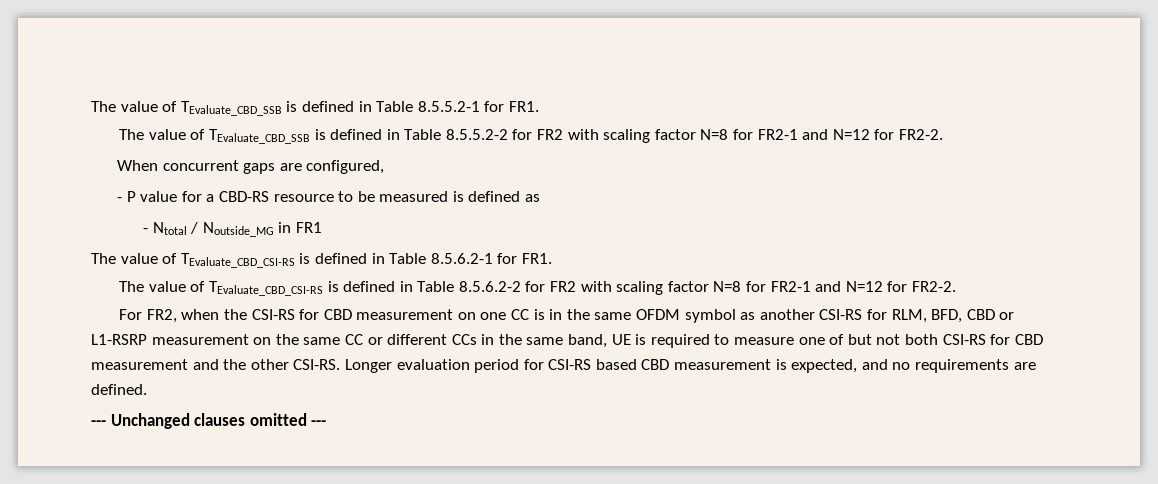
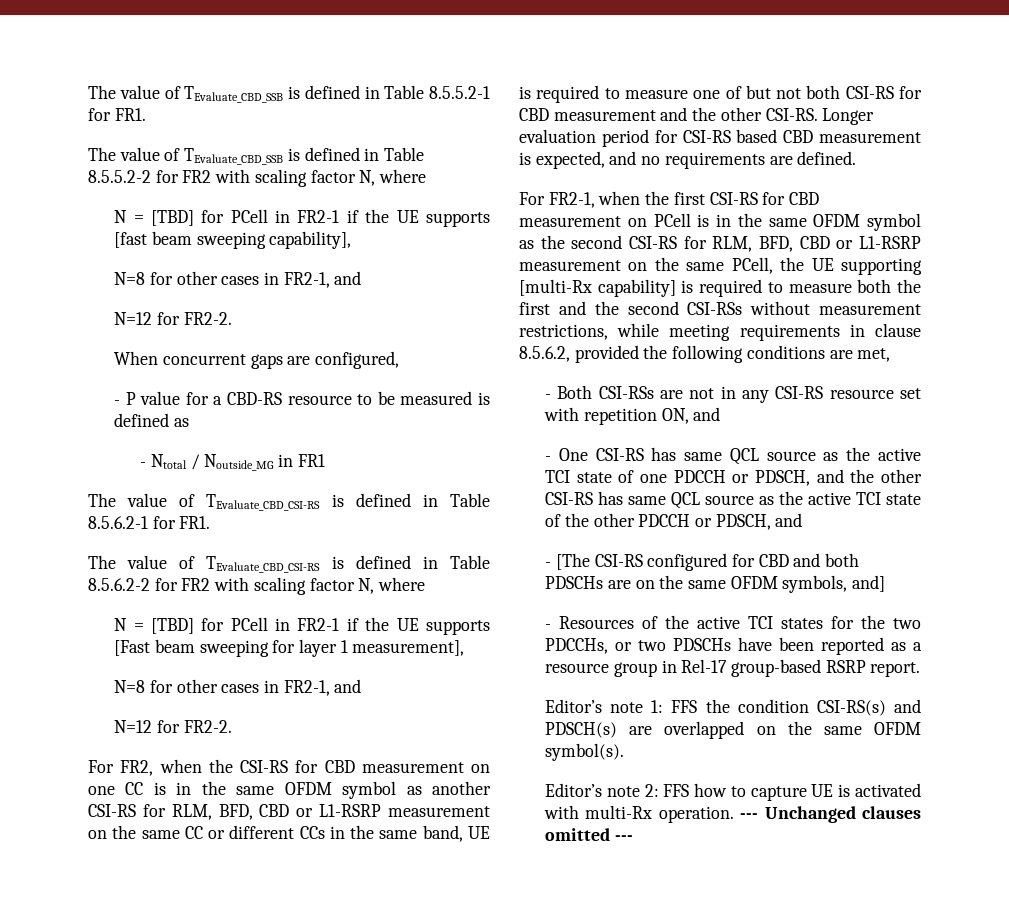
[700,129,829,140] N=8 for FR2-1 and -> [359,169,427,186] [114,209,490,227] [114,231,352,249] [114,271,362,288] N, where // N = [TBD] for PCell in FR2-1 if the UE supports [fast beam sweeping capability], // N=8 for other cases in FR2-1, and //
[713,281,842,292] N=8 for FR2-1 and -> [358,577,426,594] [114,617,490,635] [114,639,465,657] [114,679,362,696] N, where // N = [TBD] for PCell in FR2-1 if the UE supports [Fast beam sweeping for layer 1 measurement], // N=8 for other cases in FR2-1, and //
(147, 389) none -> [519,191,820,208] [519,213,921,231] [519,235,921,252] [519,257,923,275] [519,279,921,297] [519,301,921,315] [519,323,921,341] [519,345,891,363] [545,385,921,403] [544,407,721,425] [545,447,921,465] [545,469,922,486] [545,491,921,509] [545,513,803,530] [545,553,860,571] [545,575,886,593] [545,615,921,629] [545,637,922,655] [545,659,921,677] [545,699,921,716] [545,721,921,739] [545,743,625,761] [545,783,921,801] [544,805,734,823] For FR2-1, when the first CSI-RS for CBD measurement on PCell is in the same OFDM symbol as the second CSI-RS for RLM, BFD, CBD or L1-RSRP measurement on the same PCell, the UE supporting [multi-Rx capability] is required to measure both the first and the second CSI-RSs without measurement restrictions, while meeting requirements in clause 8.5.6.2, provided the following conditions are met, // - Both CSI-RSs are not in any CSI-RS resource set with repetition ON, and // - One CSI-RS has same QCL source as the active TCI state of one PDCCH or PDSCH, and the other CSI-RS has same QCL source as the active TCI state of the other PDCCH or PDSCH, and // - [The CSI-RS configured for CBD and both PDSCHs are on the same OFDM symbols, and] // - Resources of the active TCI states for the two PDCCHs, or two PDSCHs have been reported as a resource group in Rel-17 group-based RSRP report. // Editor’s note 1: FFS the condition CSI-RS(s) and PDSCH(s) are overlapped on the same OFDM symbol(s). // Editor’s note 2: FFS how to capture UE is activated with multi-Rx operation.

